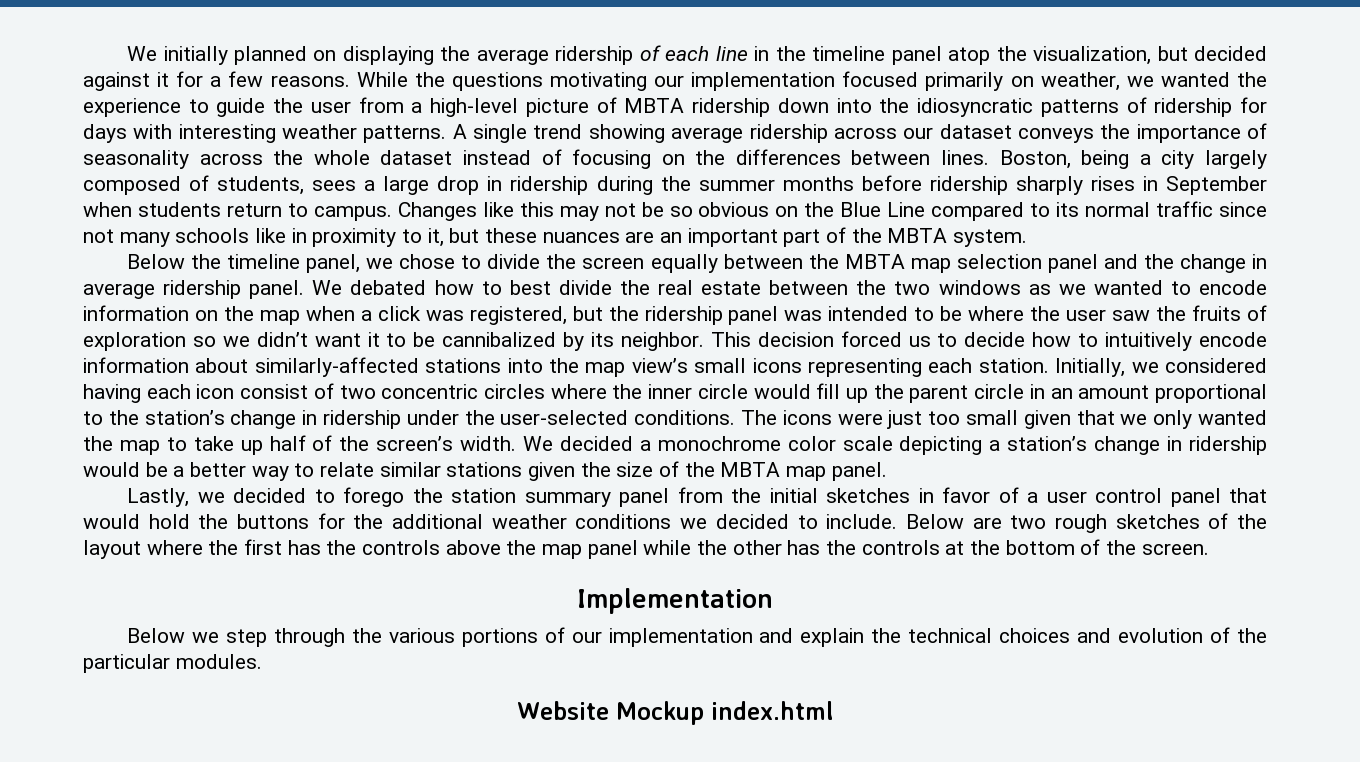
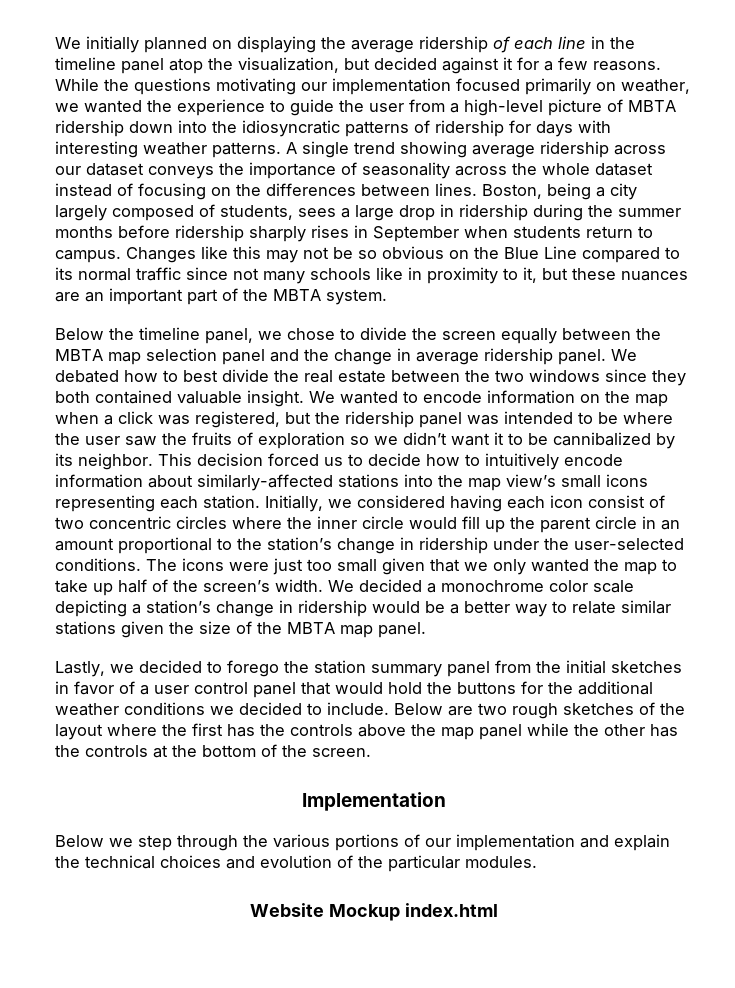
[1028,284,1086,295] as we -> [605,369,686,386] [55,390,335,407] since they both contained valuable insight. We

